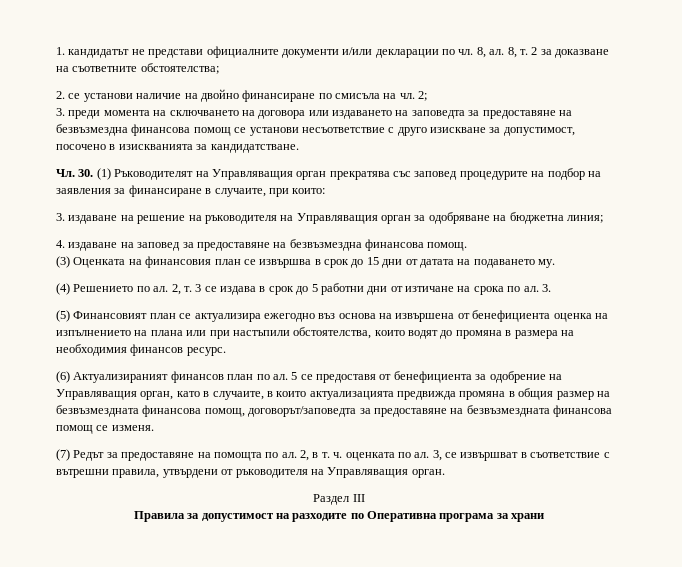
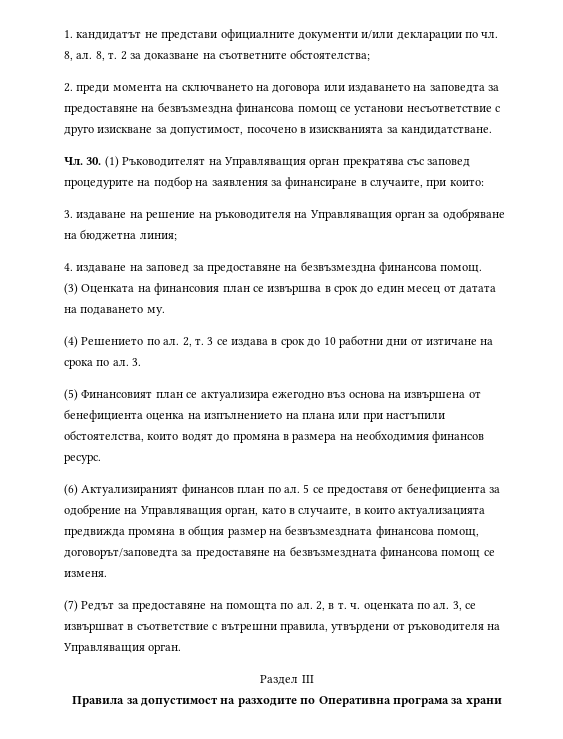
[68,89,428,102] [56,108,65,116] се установи наличие на двойно финансиране по смисъла на чл. 2; // 3. -> (73, 87) none
[366,257,403,268] 15 дни -> [376,286,441,294] един месец
[311,284,318,292] 5 -> [323,337,336,345] 10

